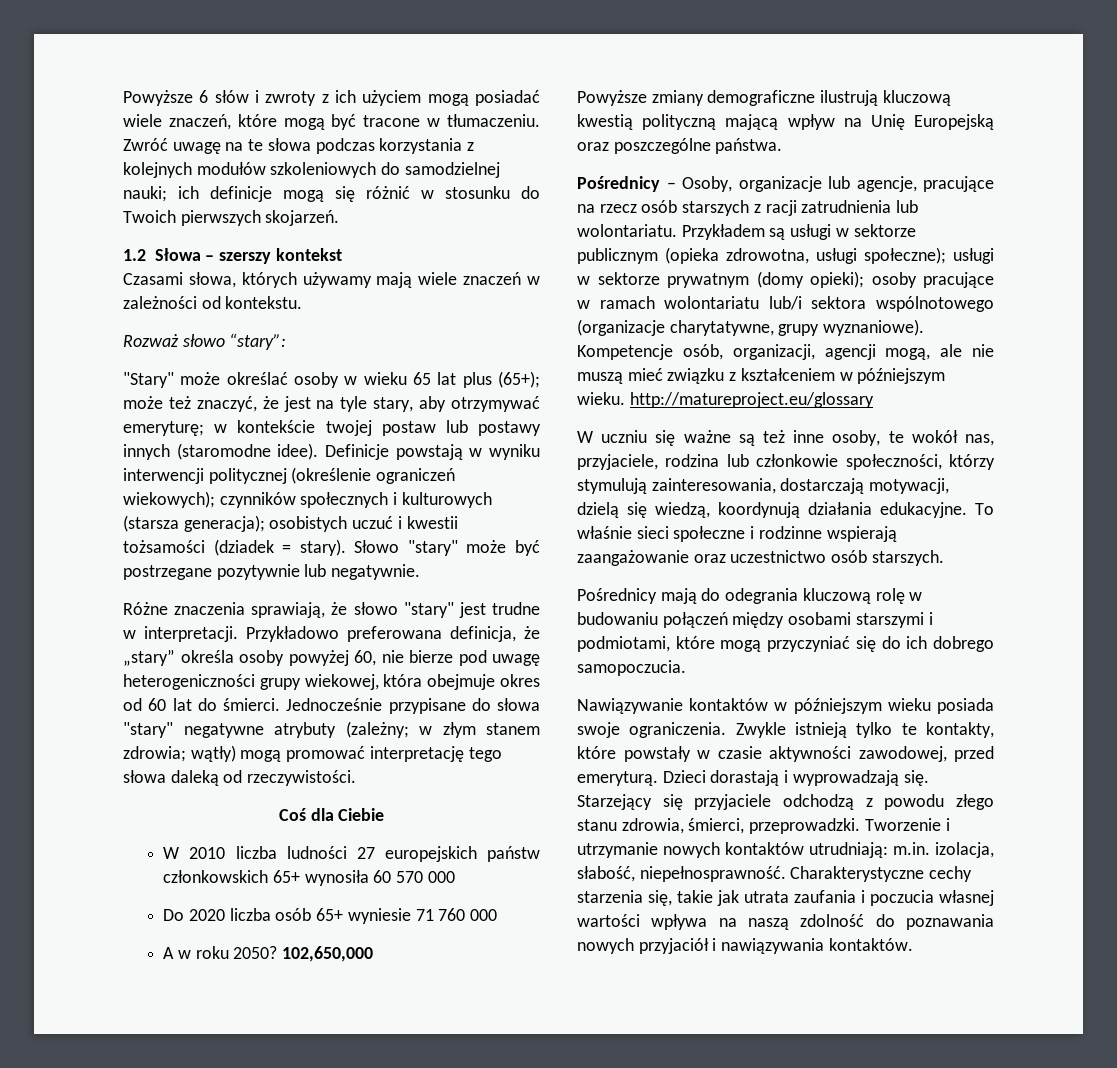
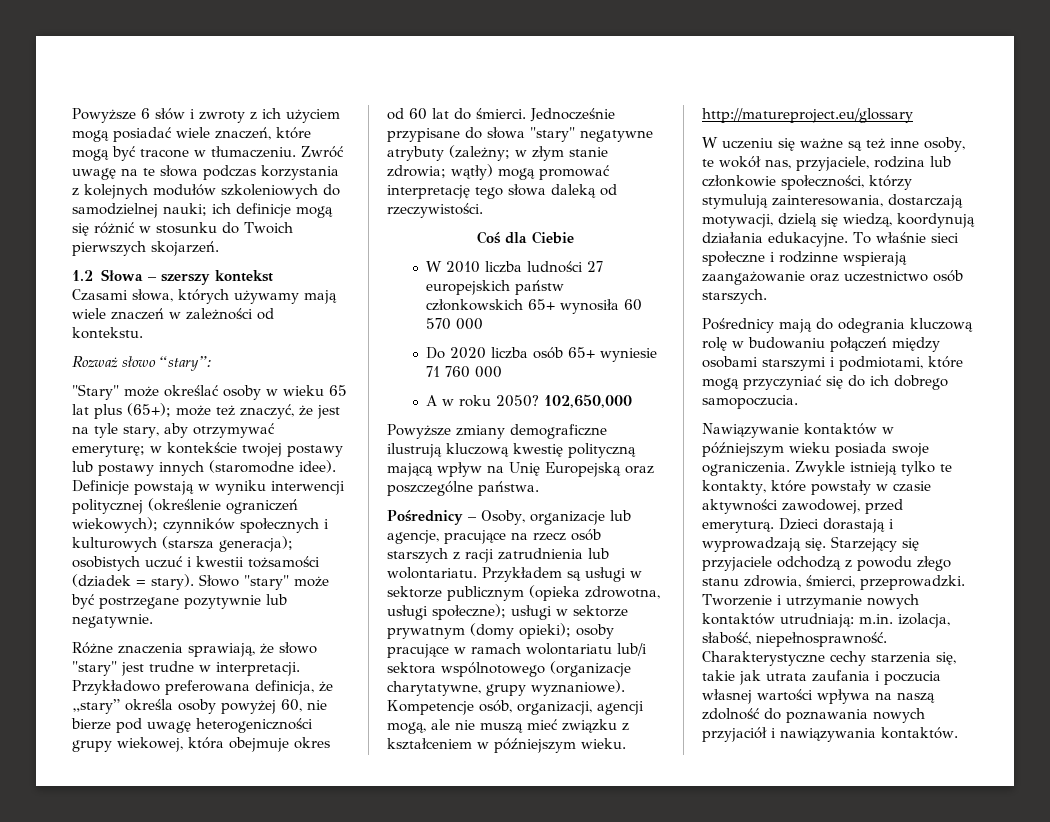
[381,421,436,436] postaw -> [287,445,343,457] postawy
[486,723,540,735] stanem -> [569,147,608,157] stanie
[577,114,633,130] kwestią -> [513,443,563,457] kwestię
[601,430,648,443] uczniu -> [722,138,773,149] uczeniu

